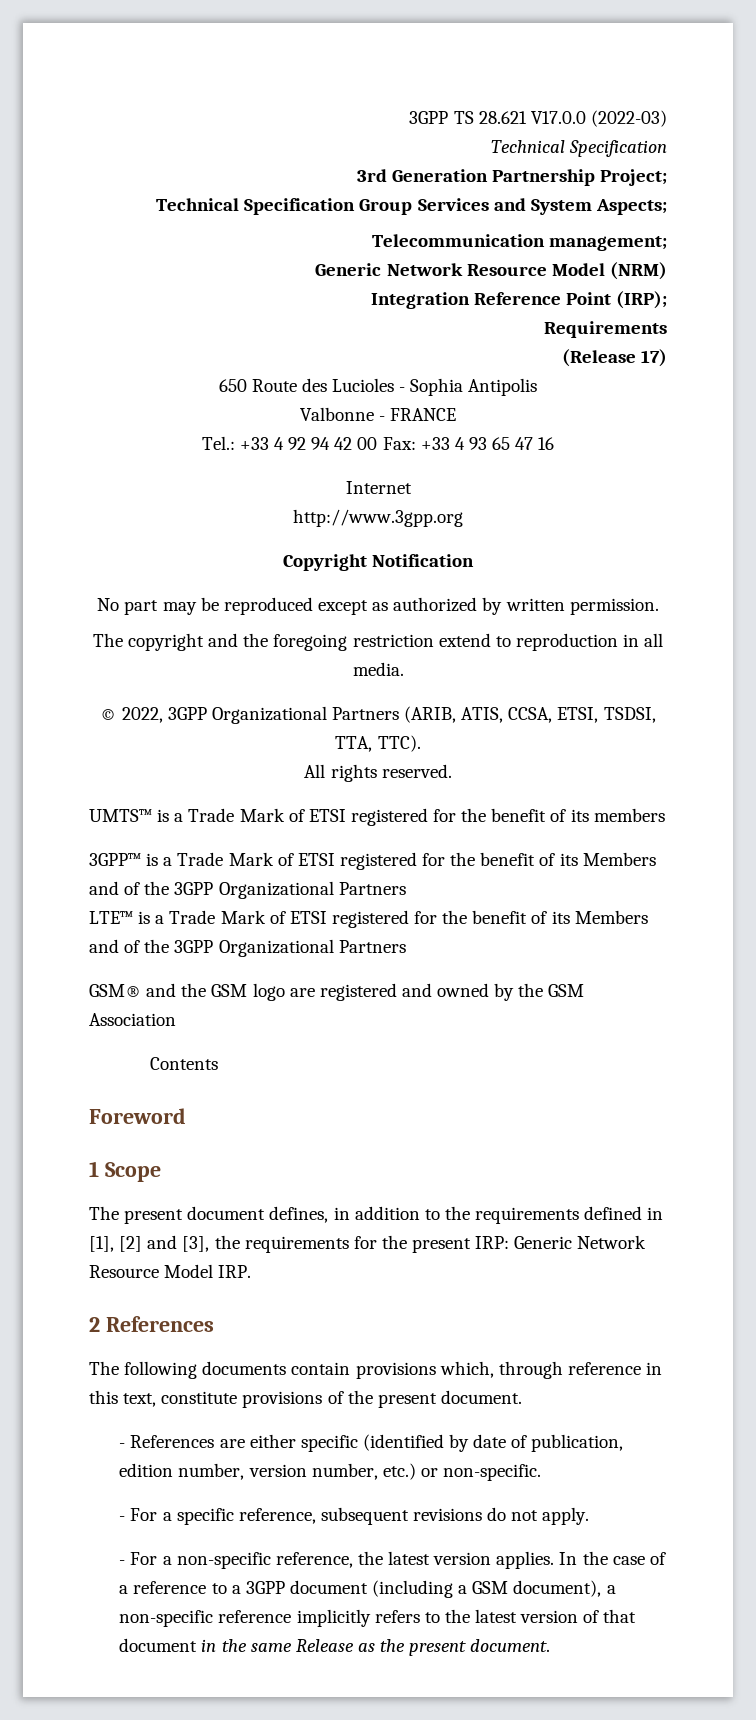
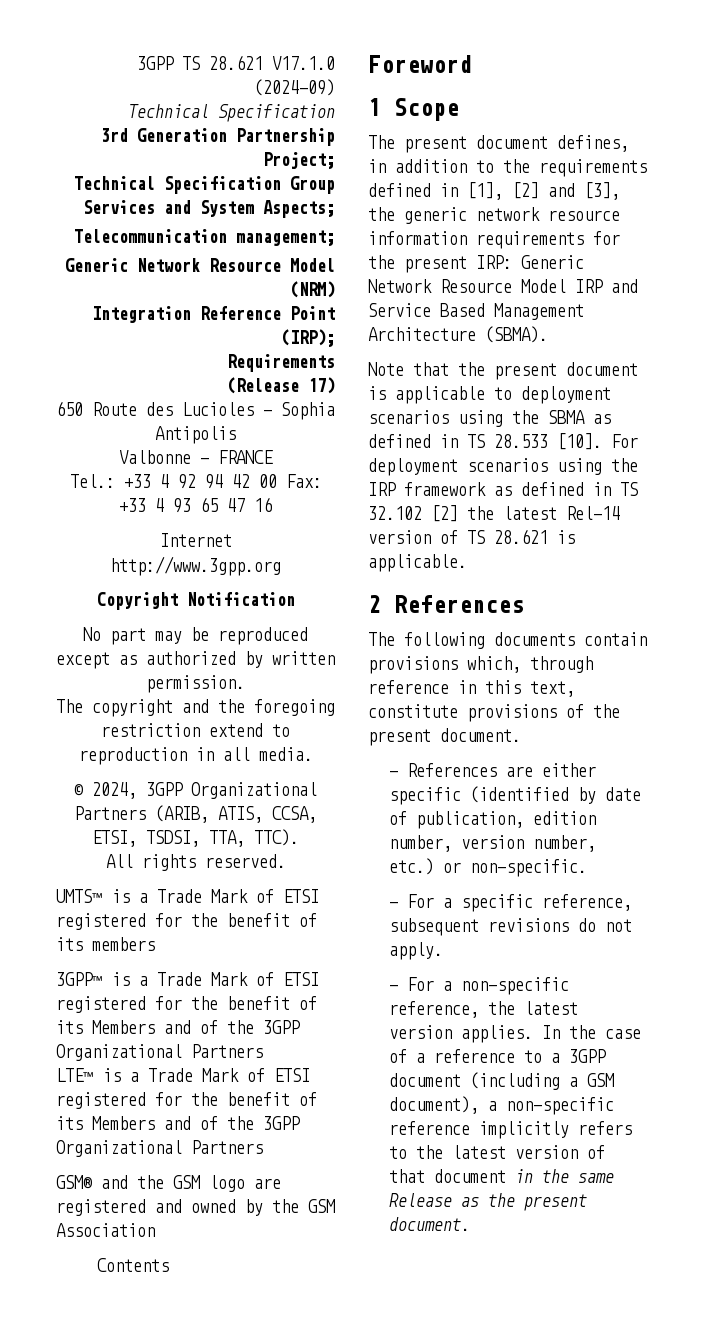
[530,110,667,127] V17.0.0 (2022-03) -> [272,56,335,70] [254,79,335,96] V17.1.0 (2024-09)
[121,707,163,723] 2022, -> [92,782,137,799] 2024,
(240, 1242) none -> [404,207,620,224] [368,231,467,245] generic network resource information
[218,1265,252,1278] IRP. -> [575,279,638,293] [368,303,584,320] [368,326,548,343] [368,362,638,380] [368,386,611,404] [368,410,611,427] [368,433,638,450] [368,458,638,476] [368,482,638,496] [368,505,620,522] [368,529,575,544] [368,554,467,572] IRP and Service Based Management Architecture (SBMA). // Note that the present document is applicable to deployment scenarios using the SBMA as defined in TS 28.533 [10]. For deployment scenarios using the IRP framework as defined in TS 32.102 [2] the latest Rel-14 version of TS 28.621 is applicable.

